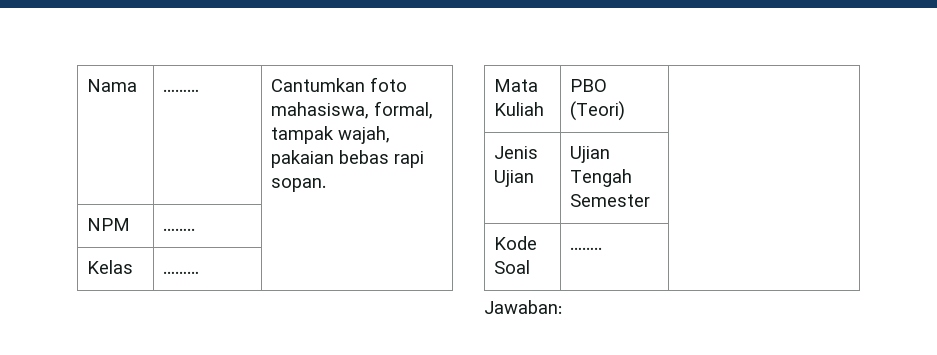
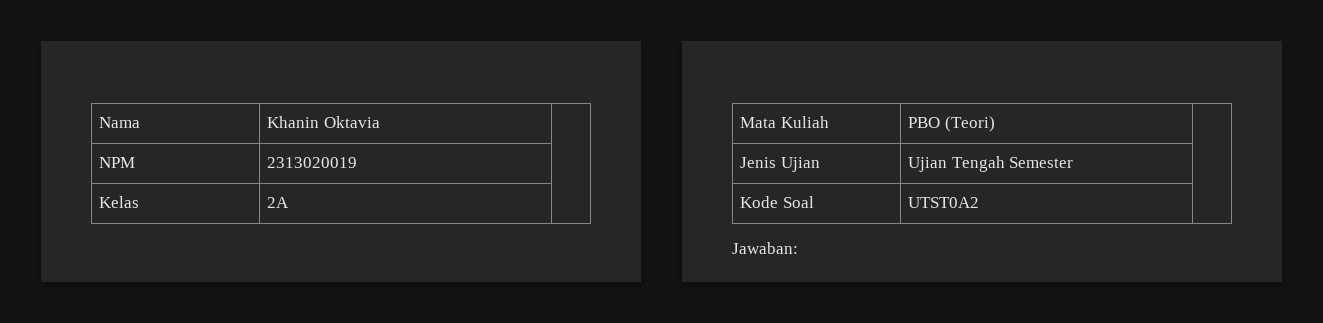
[162,89,199,92] [270,77,407,92] [270,101,433,119] [270,126,390,144] [270,150,424,168] [270,178,326,192] ……… | Cantumkan foto mahasiswa, formal, tampak wajah, pakaian bebas rapi sopan. -> [267,116,380,128] Khanin Oktavia |
[162,228,195,231] …….. -> [267,157,358,168] 2313020019
[162,271,199,274] ……… -> [267,197,290,208] 2A
[569,247,602,250] …….. -> [908,197,980,208] UTST0A2

